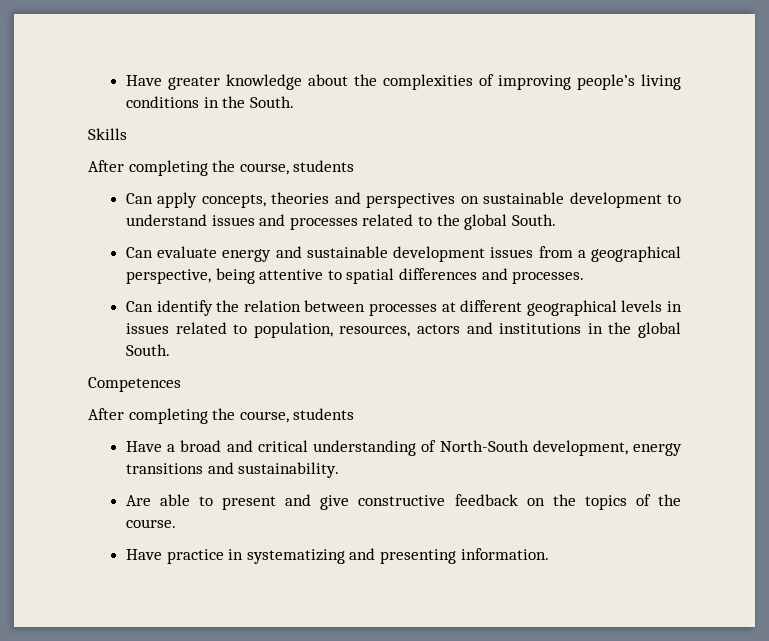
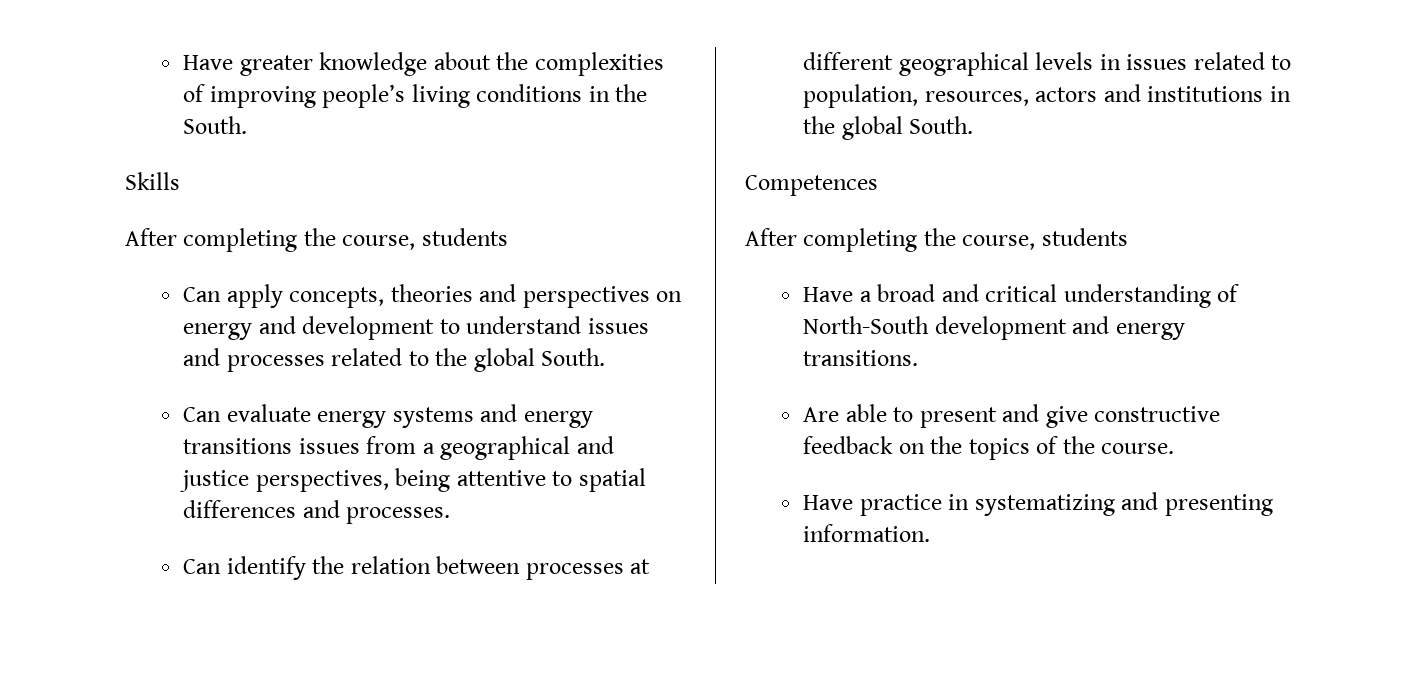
[483,192,565,204] sustainable -> [183,316,296,340] energy and
[275,246,486,262] and sustainable development -> [392,404,593,428] [183,438,293,454] systems and energy transitions
[125,269,211,284] perspective, -> [576,436,614,454] [180,470,389,492] and justice perspectives,
[532,440,682,456] [125,462,340,478] development, energy transitions and sustainability. -> [934,316,1185,340] [803,350,919,366] development and energy transitions.

